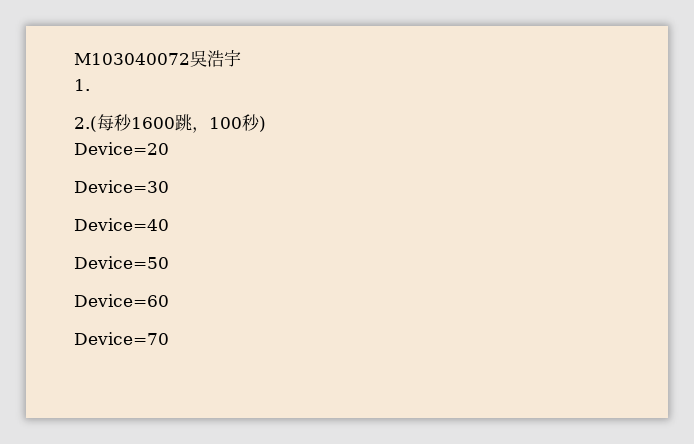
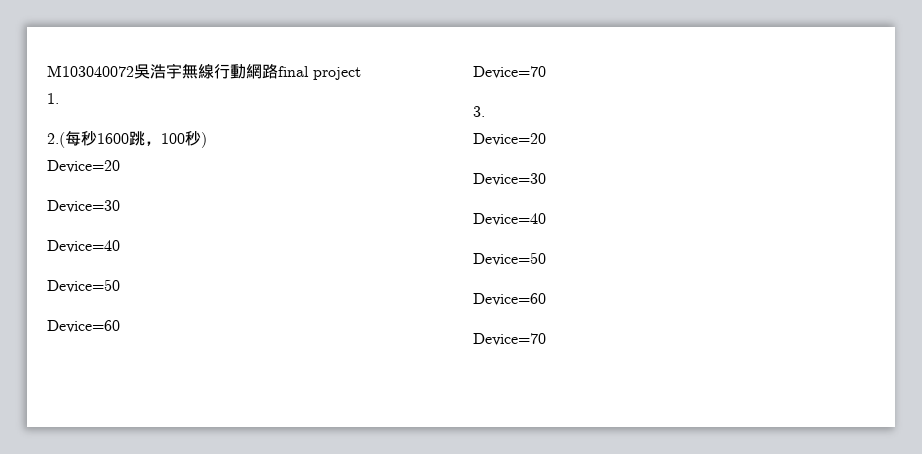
(241, 58) none -> [182,64,361,80] 無線行動網路final project
(169, 338) none -> [473,106,485,117] [473,133,546,146] [473,173,546,186] [473,213,546,226] [473,252,546,266] [473,293,546,306] [473,333,546,346] // 3. // Device=20 // Device=30 // Device=40 // Device=50 // Device=60 // Device=70

